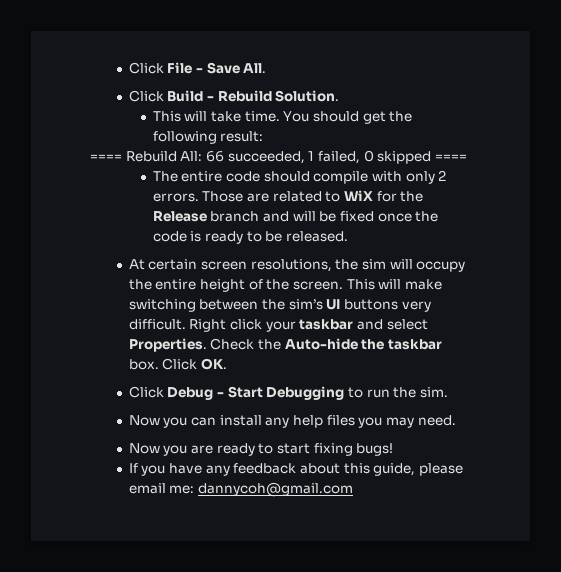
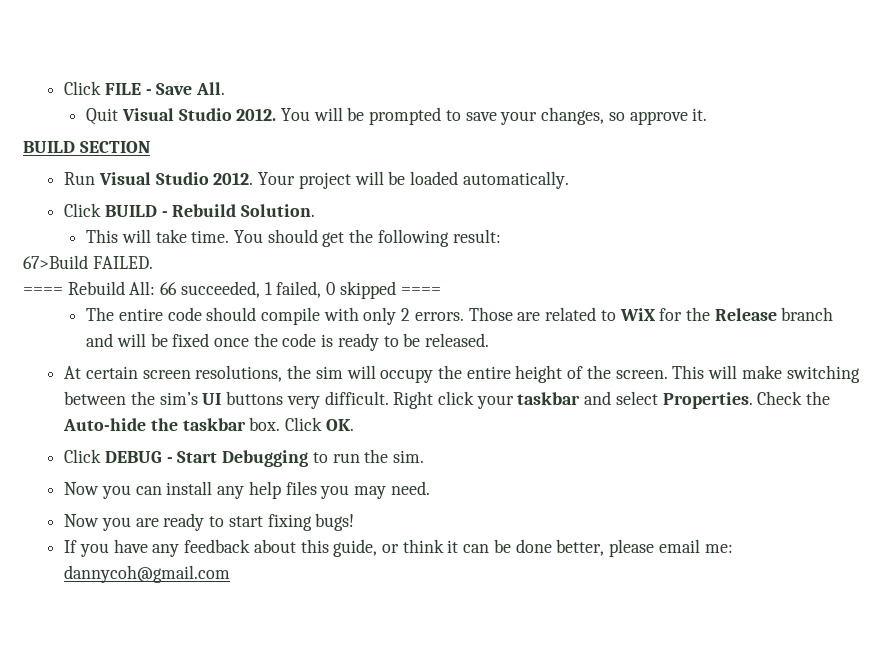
[128,62,193,74] Click File -> [64,81,141,95] Click FILE
[128,90,204,102] // Click Build -> [86,107,708,125] [23,141,150,153] [64,171,569,189] [64,203,157,217] // Quit Visual Studio 2012. You will be prompted to save your changes, so approve it. // BUILD SECTION // Run Visual Studio 2012. Your project will be loaded automatically. // Click BUILD
(264, 136) none -> [23,255,153,269] // 67>Build FAILED.
[167,387,214,400] Debug -> [104,451,162,463] DEBUG
(416, 469) none -> [381,539,605,556] or think it can be done better,

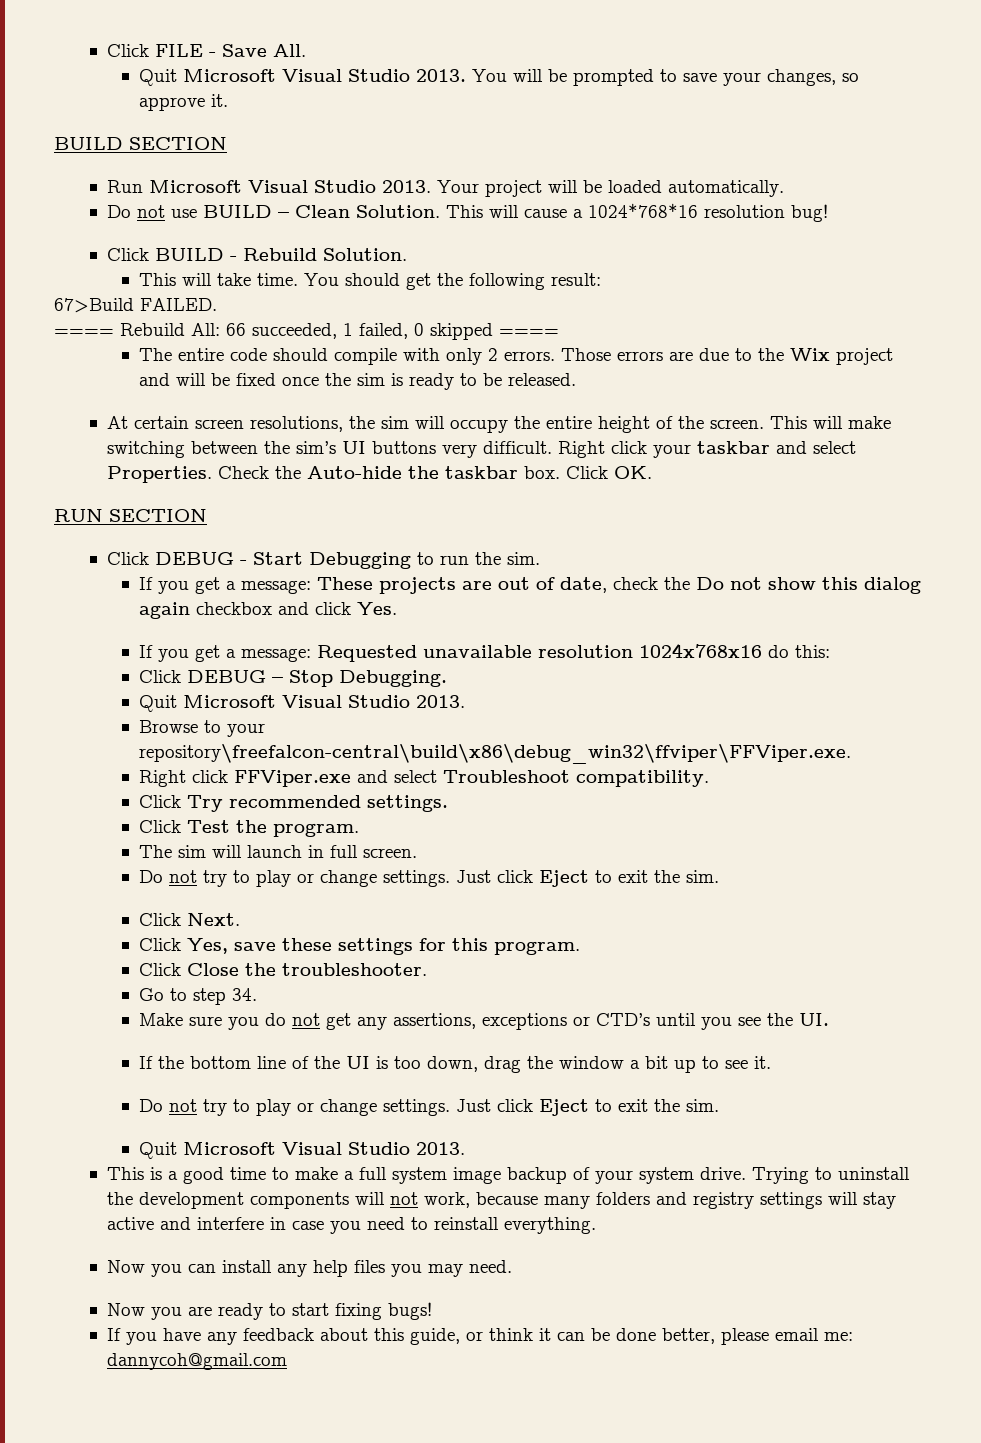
[121,108,277,121] Visual Studio 2012. -> [183,69,467,82] Microsoft Visual Studio 2013.
[98,172,254,185] Visual Studio 2012. -> [149,180,432,193] Microsoft Visual Studio 2013.
(569, 180) none -> [107,203,829,222] // Do not use BUILD – Clean Solution. This will cause a 1024*768*16 resolution bug!
[517,307,834,321] are related to WiX for the Release branch -> [617,348,894,365] errors are due to the Wix project
[282,333,317,347] code -> [357,373,386,386] sim
(354, 425) none -> [54,509,207,522] // RUN SECTION
(424, 456) none -> [139,577,922,594] [139,602,398,619] [139,643,831,662] [139,670,448,687] [139,695,466,712] [139,720,266,737] [139,744,852,764] [139,770,710,787] [139,795,449,812] [139,820,360,837] [139,845,418,858] [139,870,720,887] [139,913,241,926] [139,938,581,955] [139,963,428,976] [139,988,258,1005] [139,1013,830,1030] [139,1056,772,1073] [139,1099,720,1116] [139,1142,466,1159] [107,1167,911,1184] [107,1192,897,1209] [107,1217,597,1234] // If you get a message: These projects are out of date, check the Do not show this dialog again checkbox and click Yes. // If you get a message: Requested unavailable resolution 1024x768x16 do this: // Click DEBUG – Stop Debugging. // Quit Microsoft Visual Studio 2013. // Browse to your repository\freefalcon-central\build\x86\debug_win32\ffviper\FFViper.exe. // Right click FFViper.exe and select Troubleshoot compatibility. // Click Try recommended settings. // Click Test the program. // The sim will launch in full screen. // Do not try to play or change settings. Just click Eject to exit the sim. // Click Next. // Click Yes, save these settings for this program. // Click Close the troubleshooter. // Go to step 34. // Make sure you do not get any assertions, exceptions or CTD’s until you see the UI. // If the bottom line of the UI is too down, drag the window a bit up to see it. // Do not try to play or change settings. Just click Eject to exit the sim. // Quit Microsoft Visual Studio 2013. // This is a good time to make a full system image backup of your system drive. Trying to uninstall the development components will not work, because many folders and registry settings will stay active and interfere in case you need to reinstall everything.

